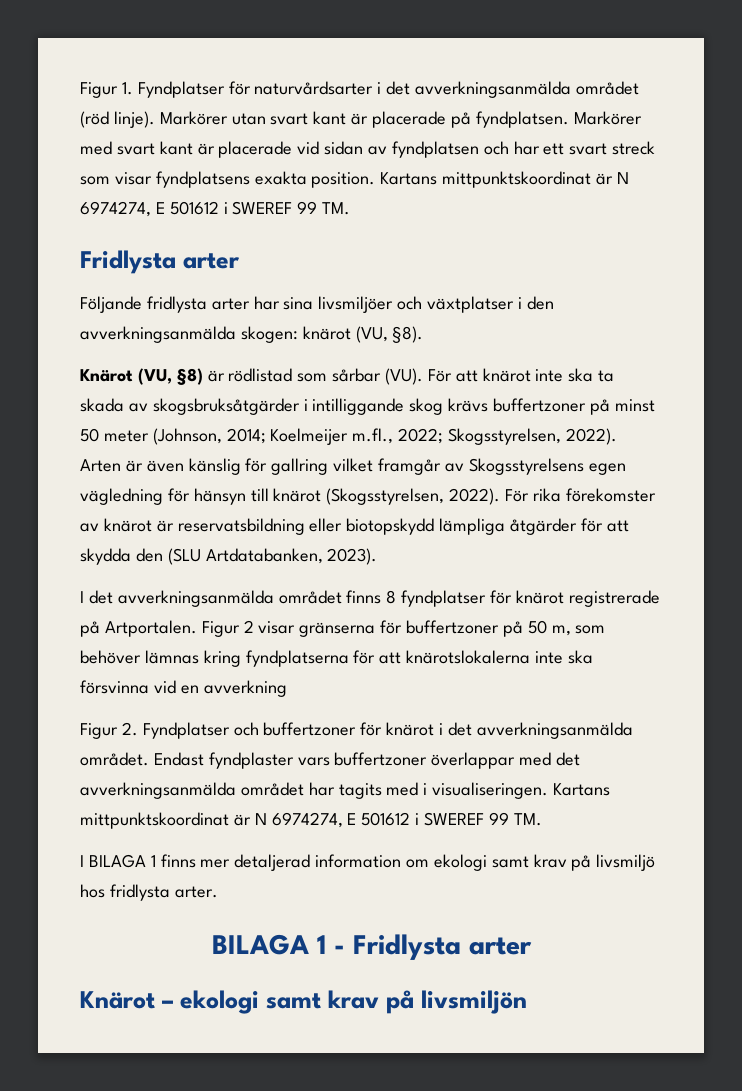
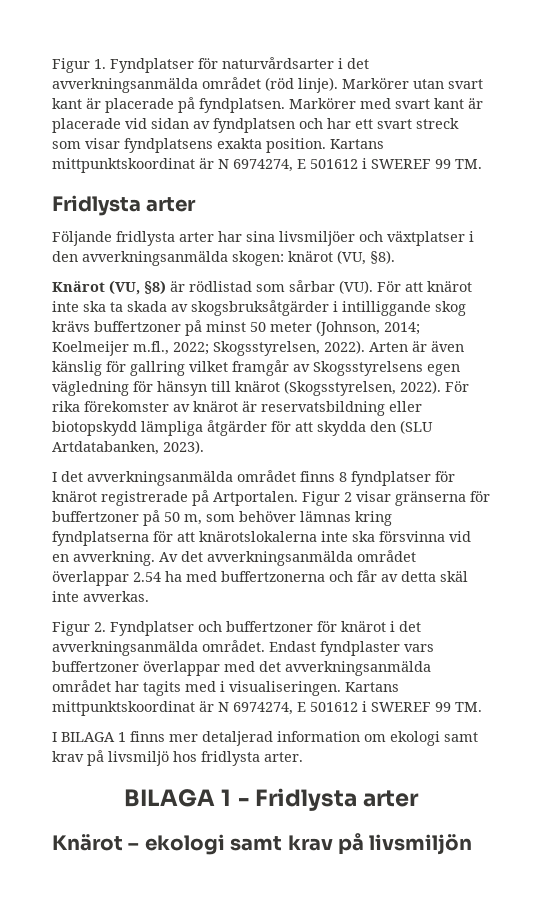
[203,680,287,697] avverkning -> [73,550,416,566] [52,570,468,586] [52,591,149,602] avverkning. Av det avverkningsanmälda området överlappar 2.54 ha med buffertzonerna och får av detta skäl inte avverkas.

